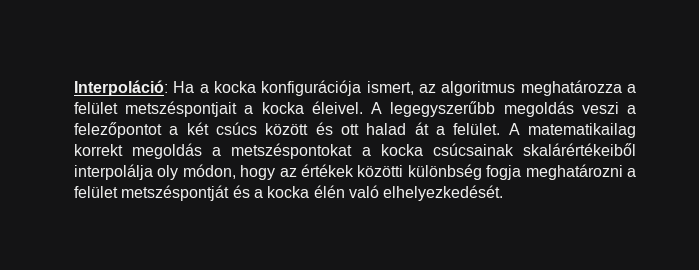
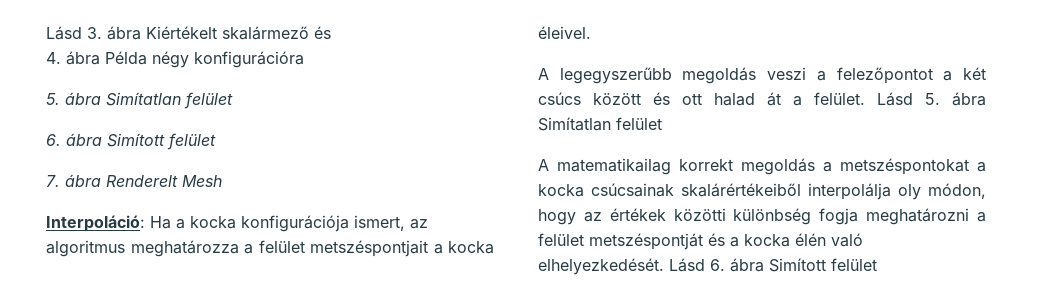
(74, 88) none -> [46,26,331,40] [46,51,304,68] [46,92,233,109] [46,133,216,150] [46,174,222,187] Lásd 3. ábra Kiértékelt skalármező és // 4. ábra Példa négy konfigurációra // 5. ábra Simítatlan felület // 6. ábra Simított felület // 7. ábra Renderelt Mesh //
(363, 107) none -> (591, 32) //
(501, 129) none -> [877,92,986,106] [538,117,662,131] Lásd 5. ábra Simítatlan felület //
(504, 193) none -> [669,258,877,272] Lásd 6. ábra Simított felület

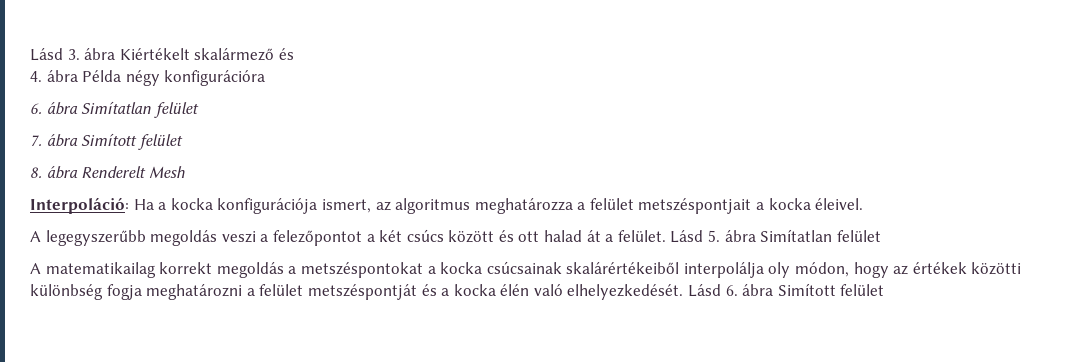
[46,92,233,109] [46,134,61,146] 5. ábra Simítatlan felület // 6. -> [30,101,199,118] [30,135,42,146] 6. ábra Simítatlan felület // 7.
[46,175,60,187] 7. -> [30,167,42,178] 8.

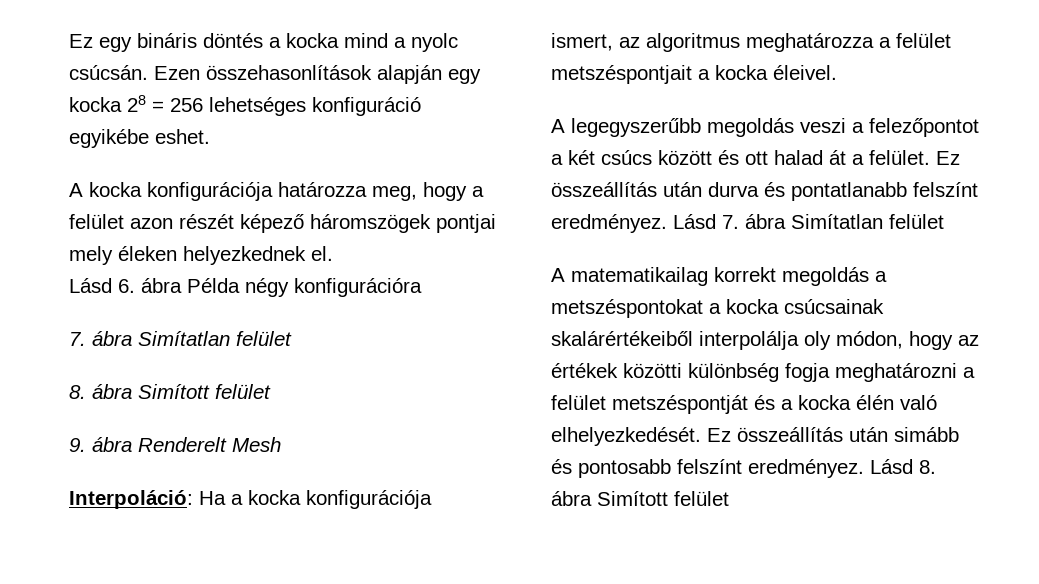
[30,48,294,61] [30,71,42,82] Lásd 3. ábra Kiértékelt skalármező és // 4. -> [69,33,458,52] [69,65,481,84] [69,95,421,116] [69,129,210,148] [69,182,484,201] [69,214,496,233] [69,246,333,265] [69,278,135,293] Ez egy bináris döntés a kocka mind a nyolc csúcsán. Ezen összehasonlítások alapján egy kocka 28 = 256 lehetséges konfiguráció egyikébe eshet. // A kocka konfigurációja határozza meg, hogy a felület azon részét képező háromszögek pontjai mely éleken helyezkednek el. // Lásd 6.
[30,101,199,118] [30,135,42,146] 6. ábra Simítatlan felület // 7. -> [69,331,292,346] [69,385,86,399] 7. ábra Simítatlan felület // 8.
[30,167,42,178] 8. -> [69,438,86,452] 9.
[670,230,721,243] Lásd 5. -> [936,151,960,165] [551,182,978,201] [551,214,739,233] Ez összeállítás után durva és pontatlanabb felszínt eredményez. Lásd 7.
[688,284,738,297] Lásd 6. -> [707,427,959,442] [551,459,936,478] Ez összeállítás után simább és pontosabb felszínt eredményez. Lásd 8.

